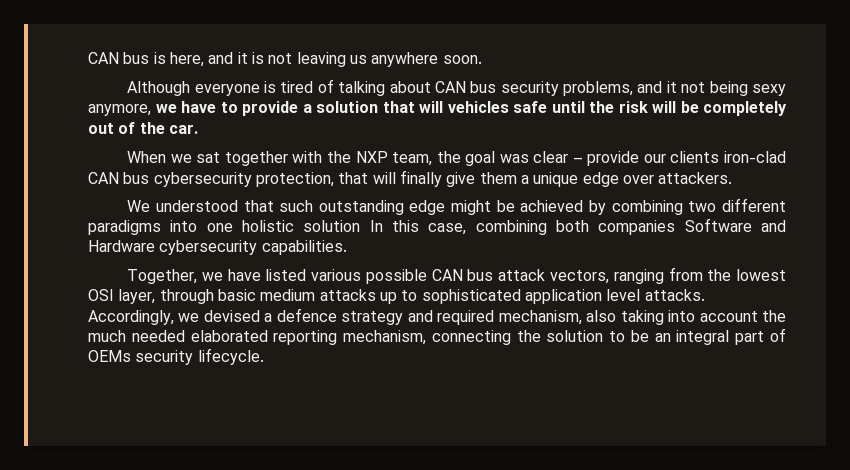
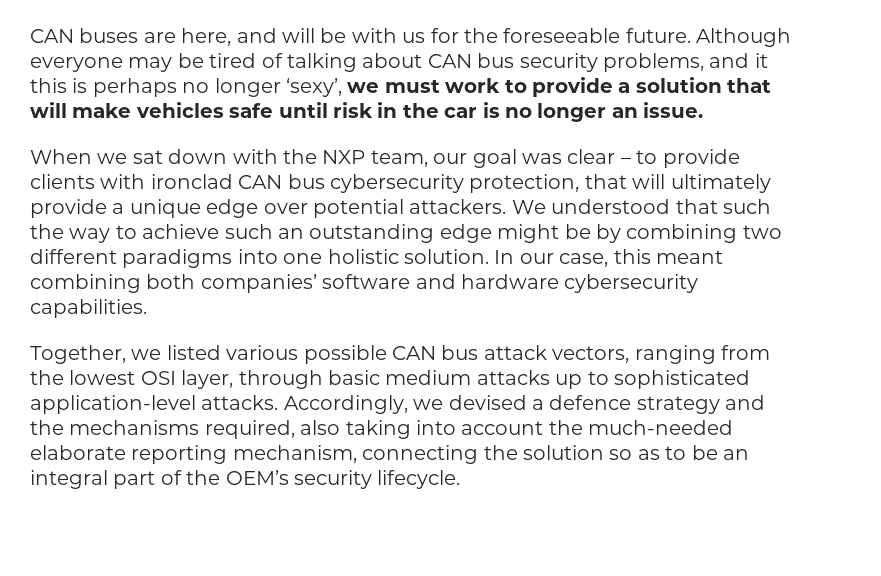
[88,52,482,67] [127,81,276,96] CAN bus is here, and it is not leaving us anywhere soon. // Although everyone is -> [30,28,792,47] [30,53,204,72] CAN buses are here, and will be with us for the foreseeable future. Although everyone may be
[681,81,786,96] [88,101,216,116] not being sexy anymore, we have -> [30,78,501,97] this is perhaps no longer ‘sexy’, we must work
(443, 107) none -> [72,103,132,118] make
[589,101,787,116] [88,122,198,134] the risk will be completely out of the car. -> [333,102,704,122] risk in the car is no longer an issue.
[224,151,288,166] together -> [168,149,228,164] down
[436,151,461,163] the -> [433,153,468,164] our
[587,151,786,166] provide our clients iron-clad -> [636,149,740,168] [30,174,233,189] to provide clients with ironclad
[399,170,517,187] finally give them -> [670,174,771,193] [30,199,107,218] ultimately provide
(654, 179) none -> [313,199,404,218] potential
(733, 178) // -> (507, 206) none
(314, 206) none -> [30,224,304,243] the way to achieve such an
[520,200,584,212] achieved -> (591, 231) none
[303,218,786,235] [88,240,155,252] solution In this case, combining both companies Software and Hardware -> [404,249,723,267] [30,274,559,293] solution. In our case, this meant combining both companies’ software and hardware
[227,269,261,281] have -> (162, 354) none
[524,289,641,304] application level -> [30,395,196,414] application-level
[437,310,582,325] required mechanism, -> [30,420,295,439] the mechanisms required,
[88,330,268,342] much needed elaborated -> [588,420,734,435] [30,445,126,460] much-needed elaborate
(604, 336) none -> [609,449,660,460] so as
[88,350,131,362] OEMs -> [186,470,289,485] the OEM’s

